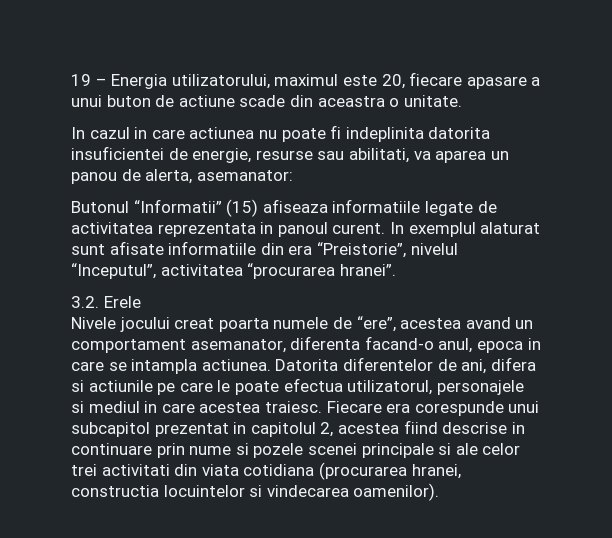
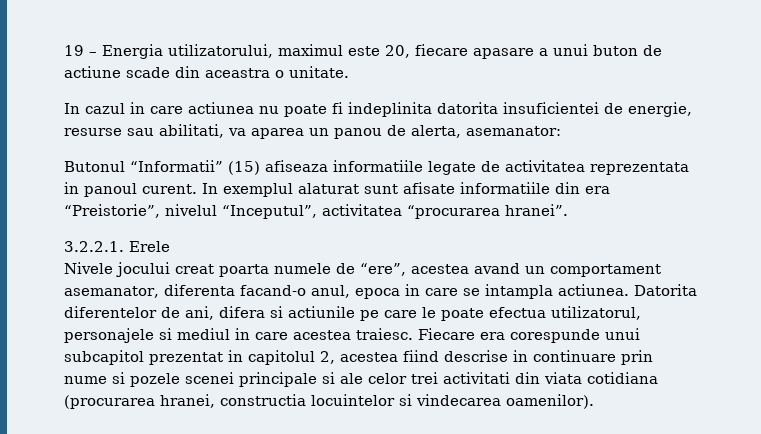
[71,296,99,308] 3.2. -> [64,241,124,252] 3.2.2.1.

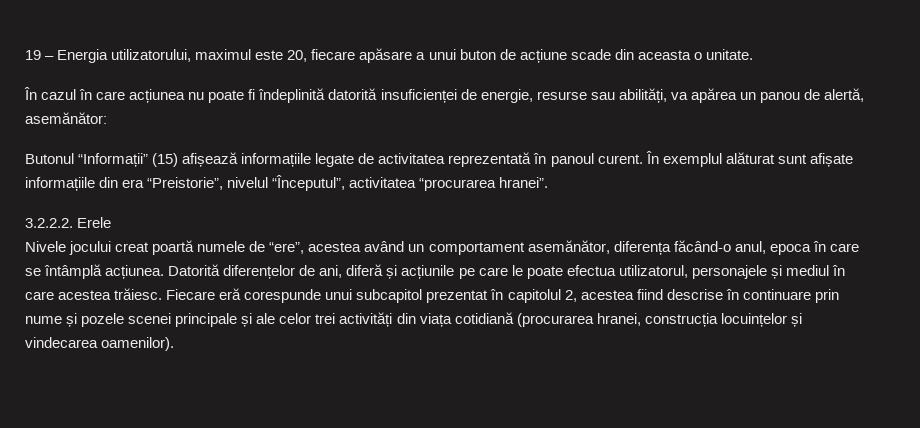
[473,48,534,59] apasare -> [359,48,413,63] apăsare
[64,66,121,78] actiune -> [519,49,567,63] acțiune
[205,68,270,78] aceastra -> [637,50,691,60] aceasta
[64,102,599,117] In cazul in care actiunea nu poate fi indeplinita datorita insuficientei -> [24,87,457,103] În cazul în care acțiunea nu poate fi îndeplinită datorită insuficienței
[159,124,304,139] abilitati, va aparea -> [618,88,737,103] abilități, va apărea
[411,125,561,138] alerta, asemanator: -> [824,88,865,102] [25,112,107,124] alertă, asemănător:
[130,160,689,175] [64,182,550,197] “Informatii” (15) afiseaza informatiile legate de activitatea reprezentata in panoul curent. In exemplul alaturat sunt afisate informatiile -> [78,151,853,167] [25,177,95,191] “Informații” (15) afișează informațiile legate de activitatea reprezentată în panoul curent. În exemplul alăturat sunt afișate informațiile
[222,205,317,219] “Inceputul”, -> [272,175,346,191] “Începutul”,
[64,241,124,252] 3.2.2.1. -> [25,218,73,228] 3.2.2.2.
[219,264,269,277] poarta -> [152,240,195,255] poartă
[474,263,520,274] avand -> [364,241,405,252] având
[64,284,306,298] asemanator, diferenta facand-o -> [527,240,731,255] asemănător, diferența făcând-o
[404,284,420,296] in -> [812,241,826,252] în
[484,284,697,299] [64,306,355,320] intampla actiunea. Datorita diferentelor de ani, difera si actiunile -> [44,264,455,279] întâmplă acțiunea. Datorită diferențelor de ani, diferă și acțiunile
[159,328,505,340] si mediul in care acestea traiesc. Fiecare era -> [770,265,845,279] [25,288,242,300] și mediul în care acestea trăiesc. Fiecare eră
[228,350,243,362] in -> [490,289,504,300] în
[513,350,528,362] in -> [725,289,739,300] în
[112,372,125,384] si -> [66,313,78,327] și
[322,372,335,384] si -> [241,313,253,327] și
[443,372,658,384] [64,394,412,409] activitati din viata cotidiana (procurarea hranei, constructia locuintelor si -> [339,312,802,327] activități din viața cotidiană (procurarea hranei, construcția locuințelor și

